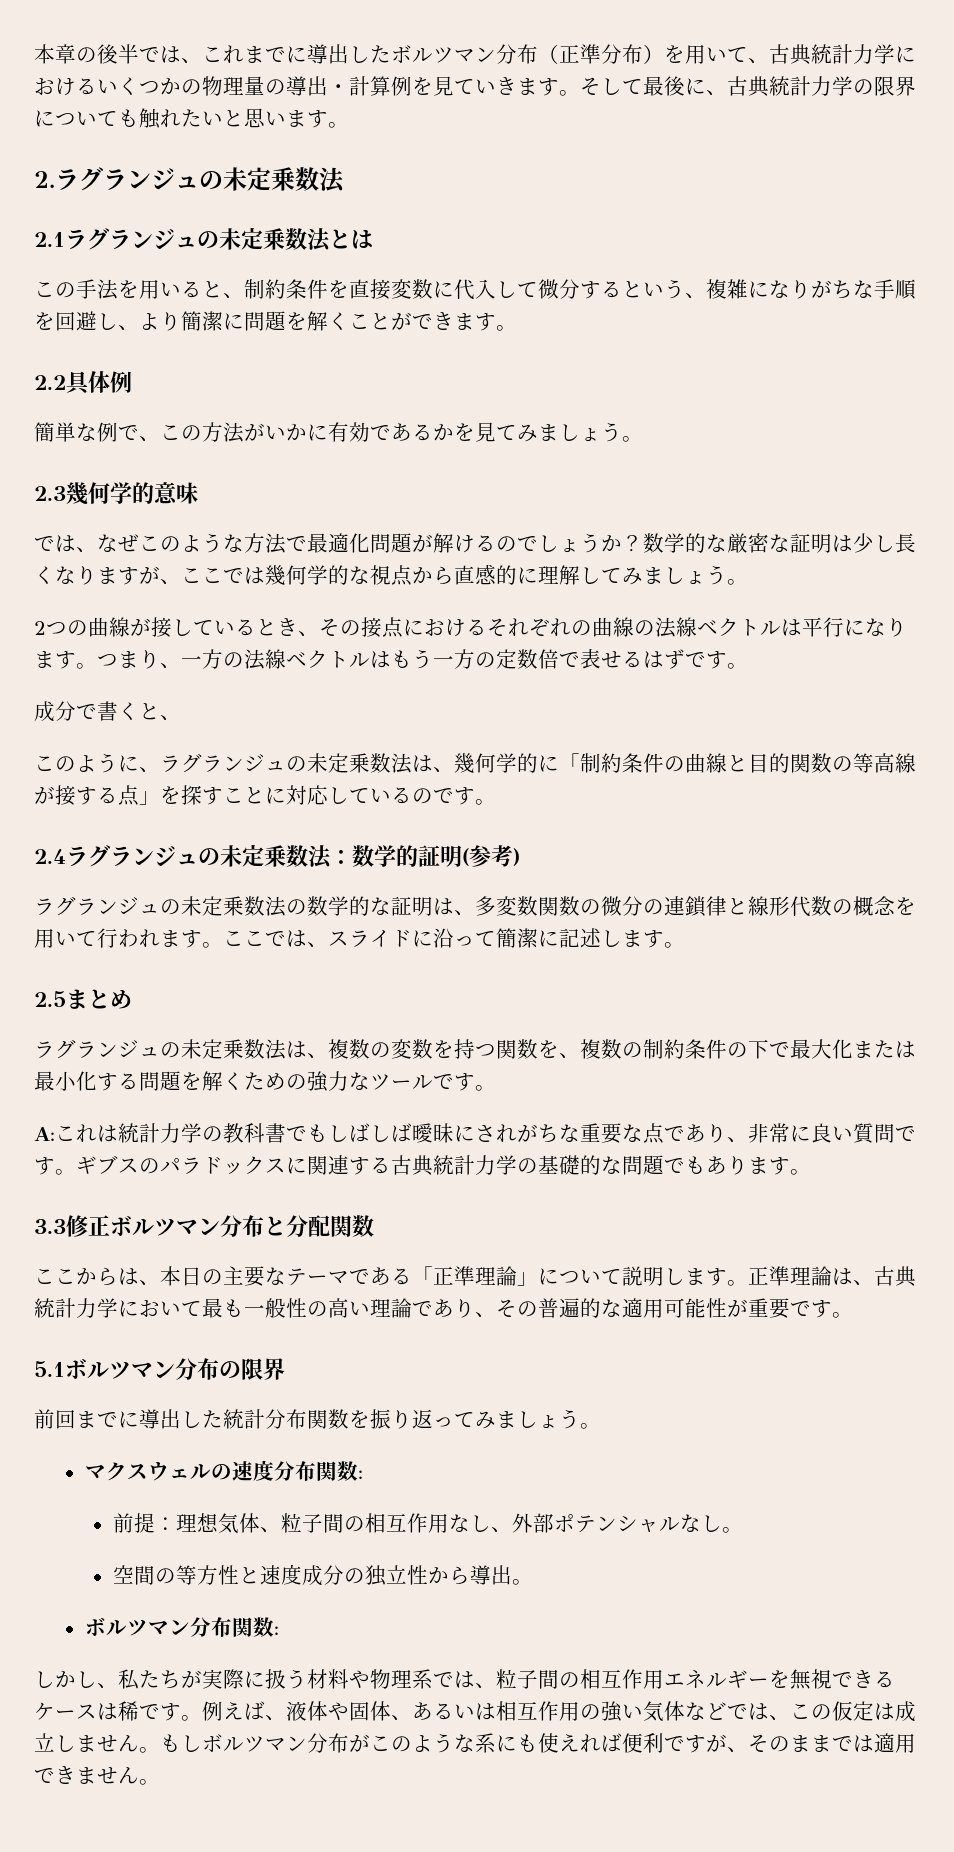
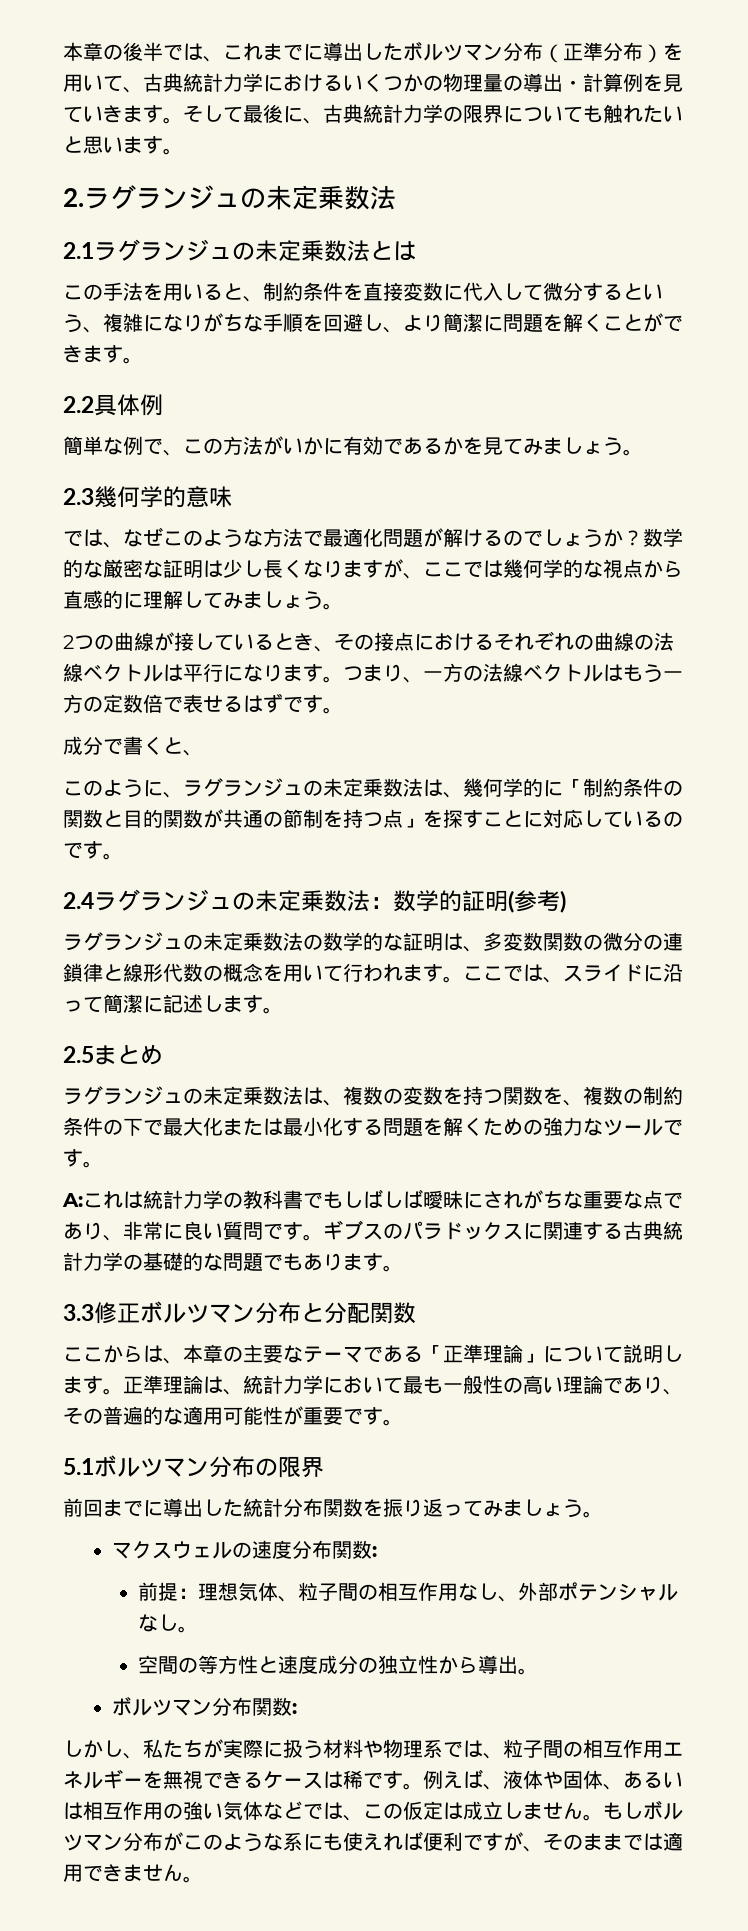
[685,753,727,773] 曲線 -> [63,809,103,828] 関数
[832,753,916,773] [34,785,118,806] の等高線が接する -> [203,809,383,828] が共通の節制を持つ
[181,1267,202,1286] 日 -> [203,1344,223,1363] 章
[874,1266,917,1287] 古典 -> (243, 1392) none

